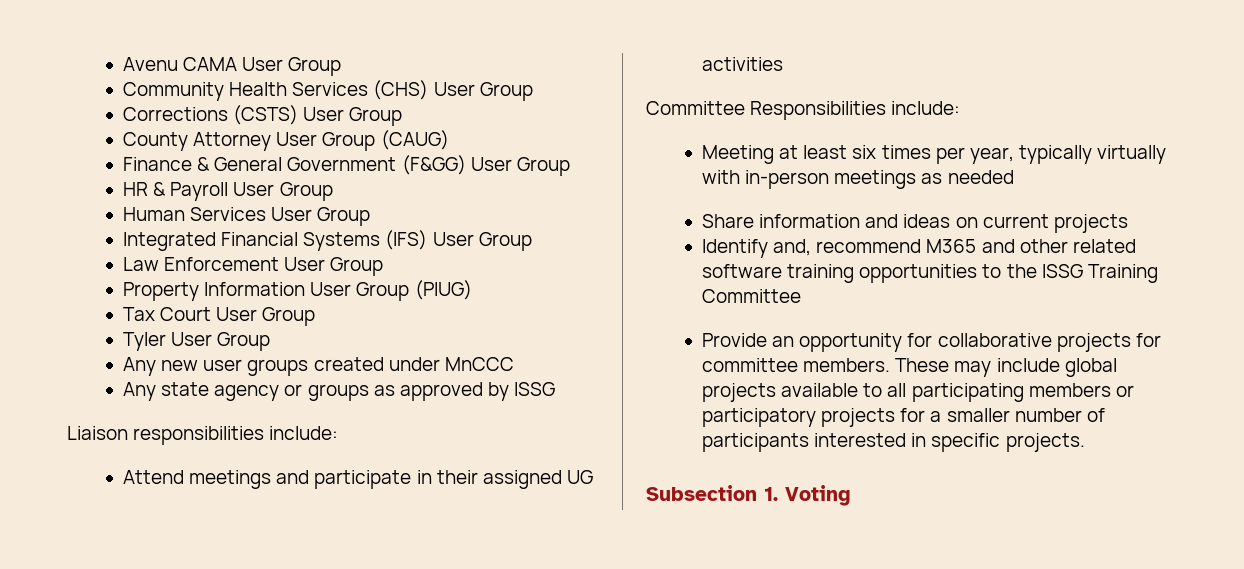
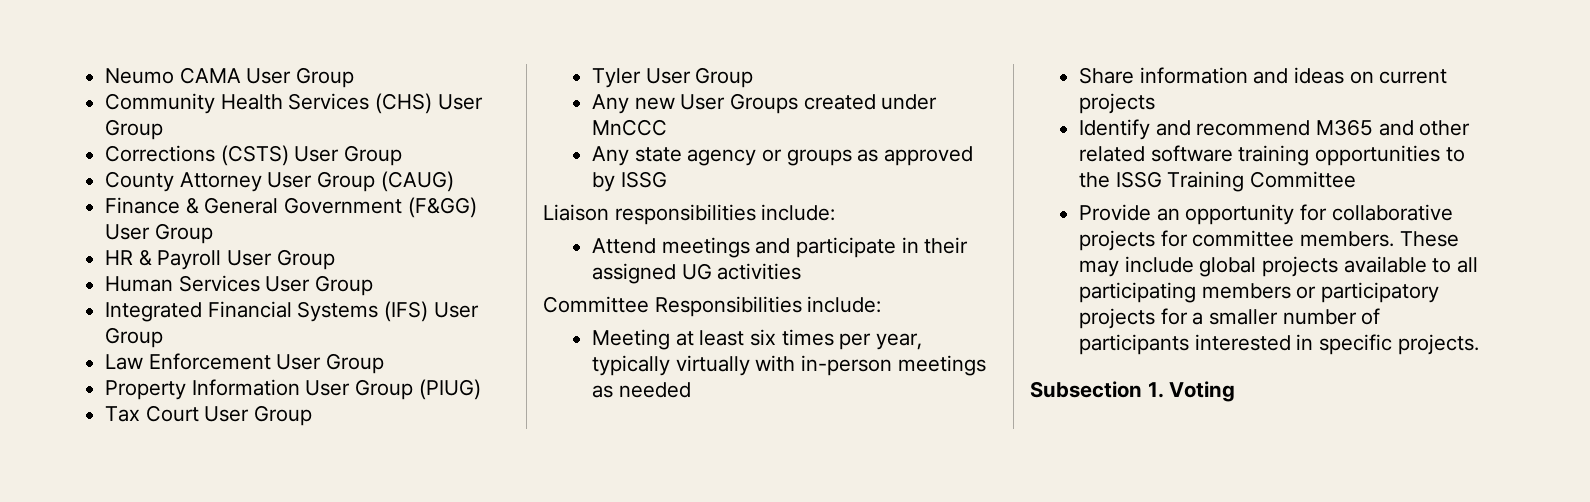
[123,57,179,71] Avenu -> [105,68,175,84] Neumo
[203,359,309,376] user groups -> [680,93,799,114] User Groups
[773,239,812,256] and, -> [1155,120,1191,136] and

